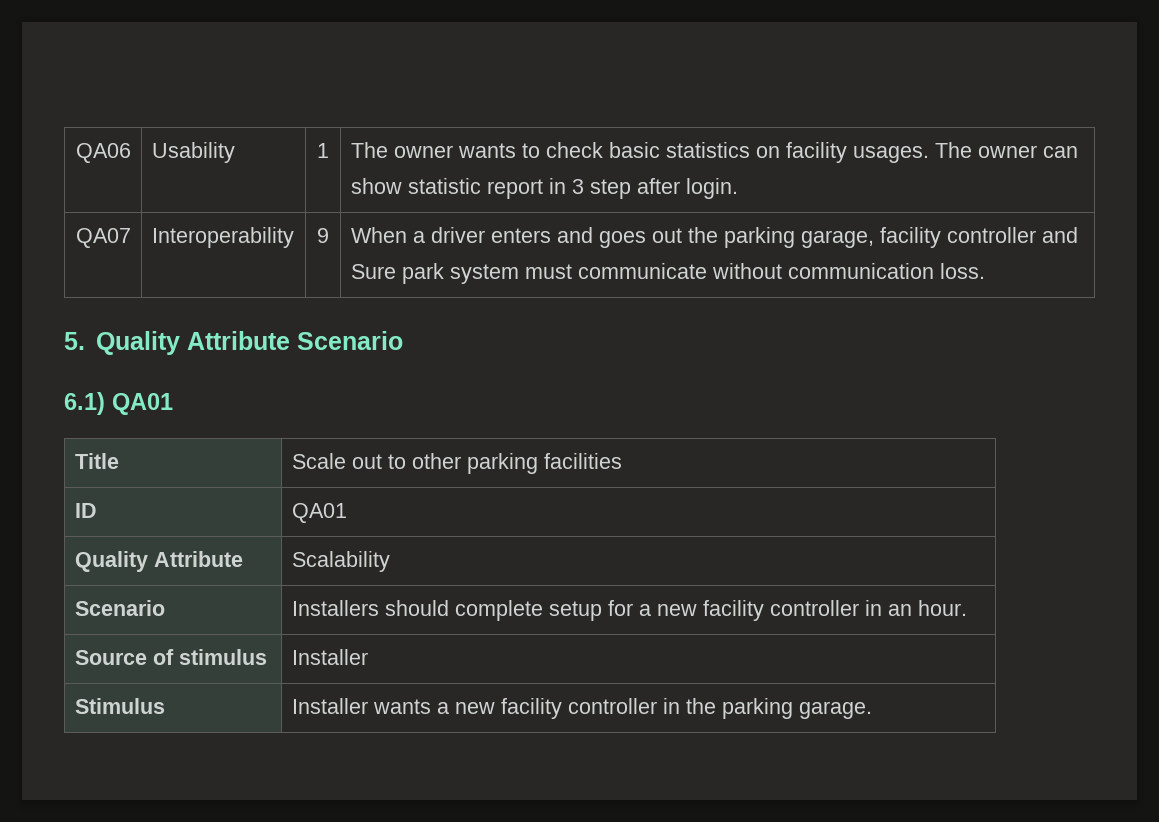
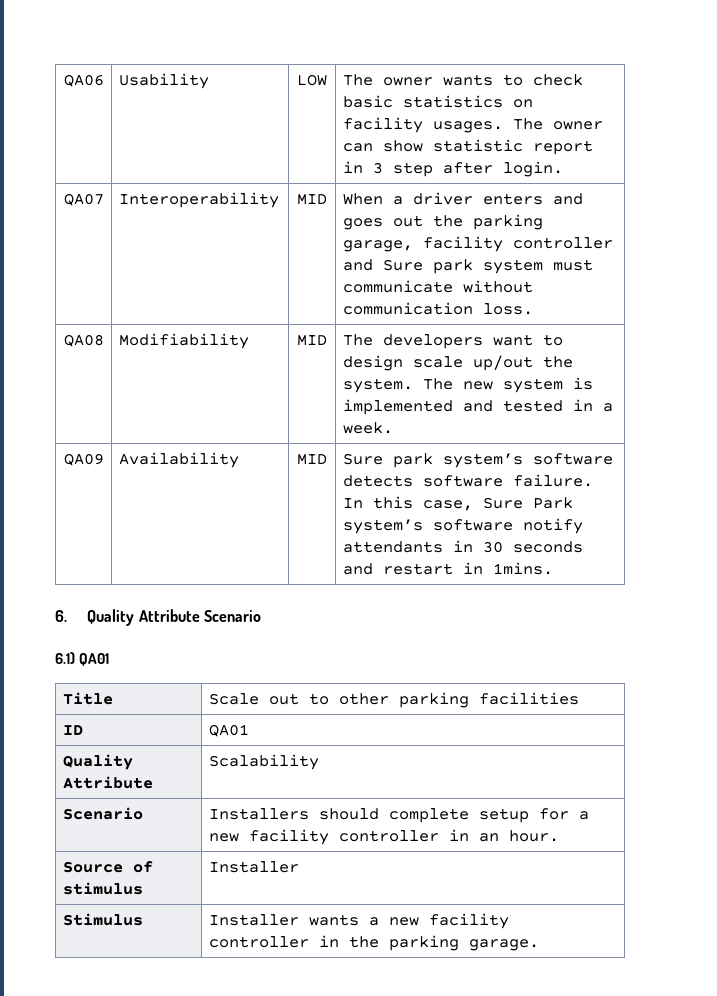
[317,143,329,158] 1 -> [297,74,327,86] LOW
[317,228,329,243] 9 -> [297,194,327,205] MID
[64,332,85,350] // 5. -> [63,334,104,347] [118,333,249,349] [297,335,327,346] [342,334,563,349] [342,355,573,371] [342,377,593,393] [342,399,613,415] [342,422,393,434] [63,453,104,466] [118,452,239,468] [297,454,327,465] [342,453,613,468] [342,474,593,487] [342,496,573,511] [342,518,583,534] [342,540,583,553] [342,562,553,575] [55,610,67,622] // QA08 | Modifiability | MID | The developers want to design scale up/out the system. The new system is implemented and tested in a week. // QA09 | Availability | MID | Sure park system’s software detects software failure. In this case, Sure Park system’s software notify attendants in 30 seconds and restart in 1mins. // 6.

